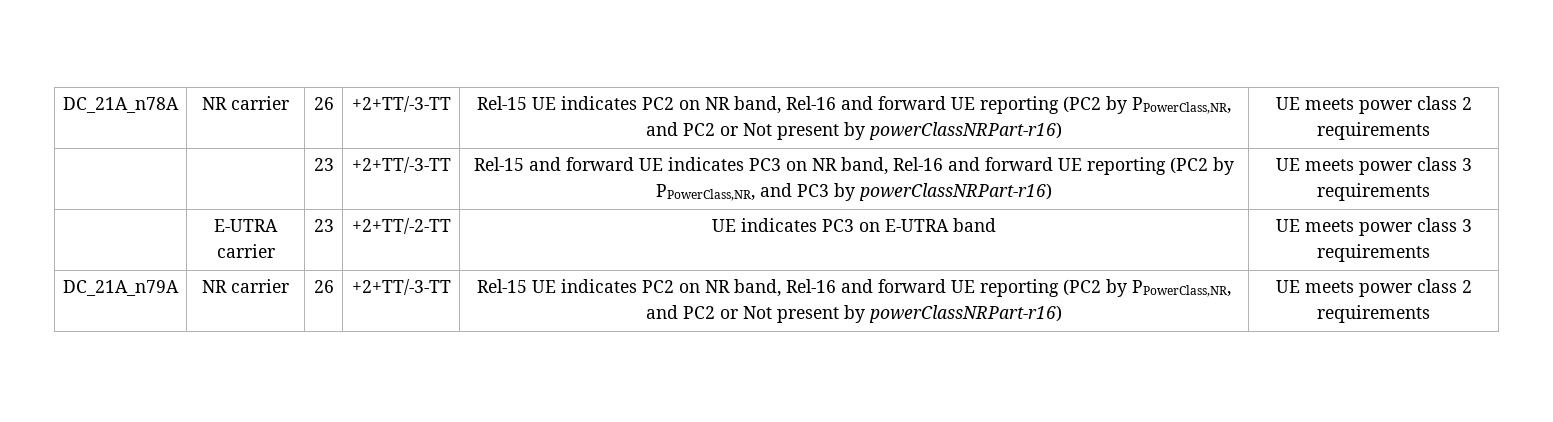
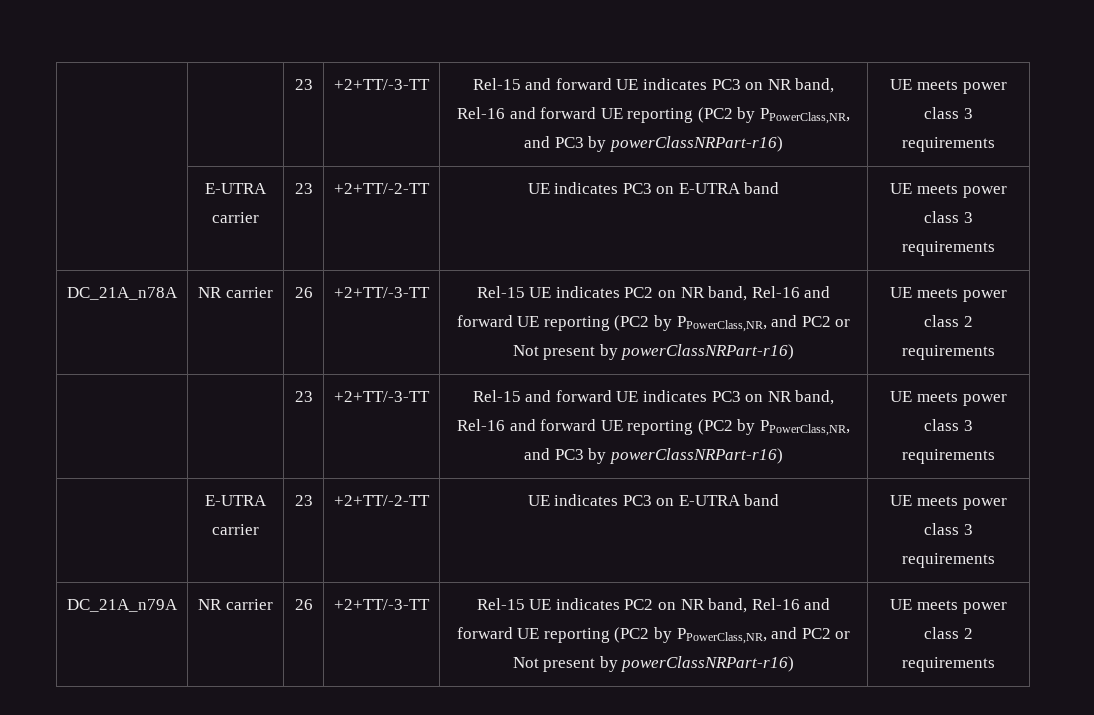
(63, 105) none -> [294,79,313,90] [334,79,430,90] [472,78,835,93] [456,107,851,124] [524,136,783,152] [890,79,1007,94] [924,107,973,119] [902,137,995,152] [205,183,267,194] [212,212,259,223] [294,183,313,194] [334,183,430,194] [527,182,780,194] [890,183,1007,198] [924,211,973,223] [902,241,995,256] | | 23 | +2+TT/-3-TT | Rel-15 and forward UE indicates PC3 on NR band, Rel-16 and forward UE reporting (PC2 by PPowerClass,NR, and PC3 by powerClassNRPart-r16) | UE meets power class 3 requirements // | E-UTRA carrier | 23 | +2+TT/-2-TT | UE indicates PC3 on E-UTRA band | UE meets power class 3 requirements //

